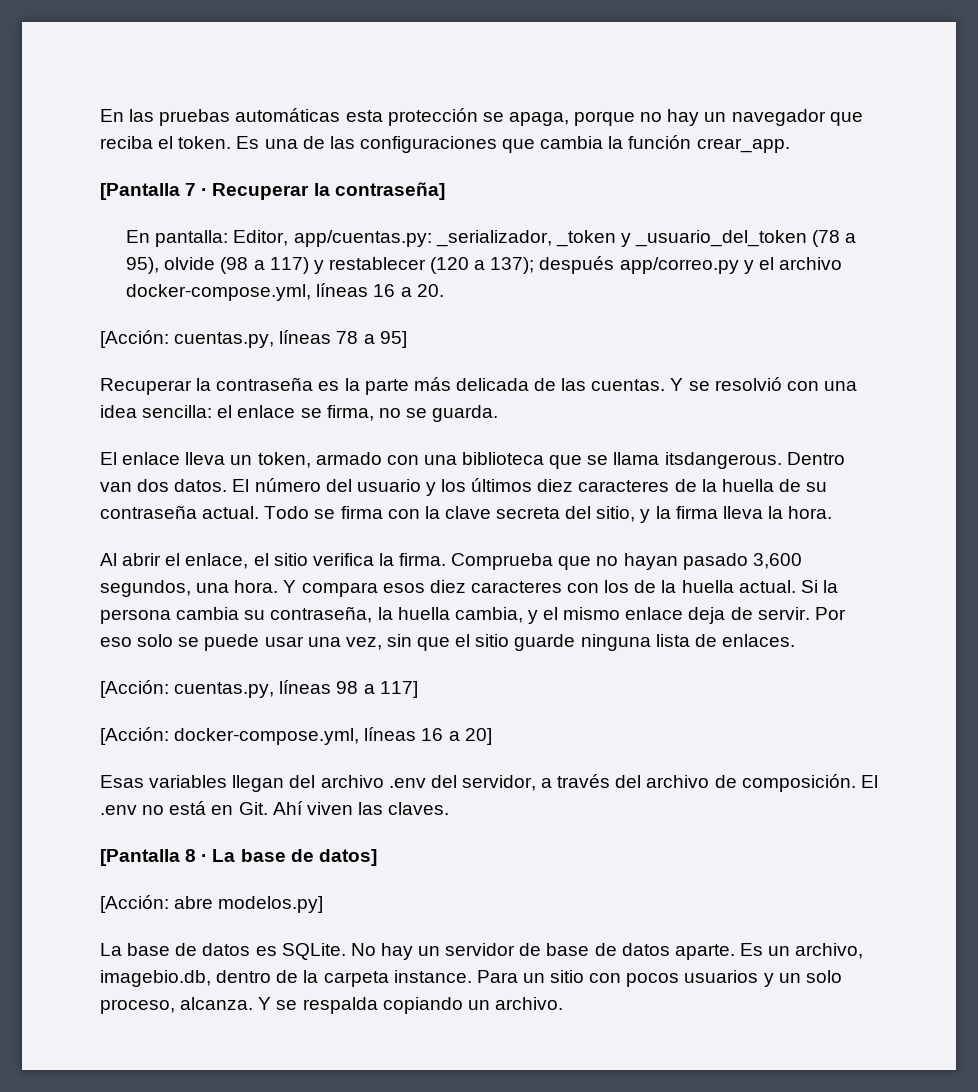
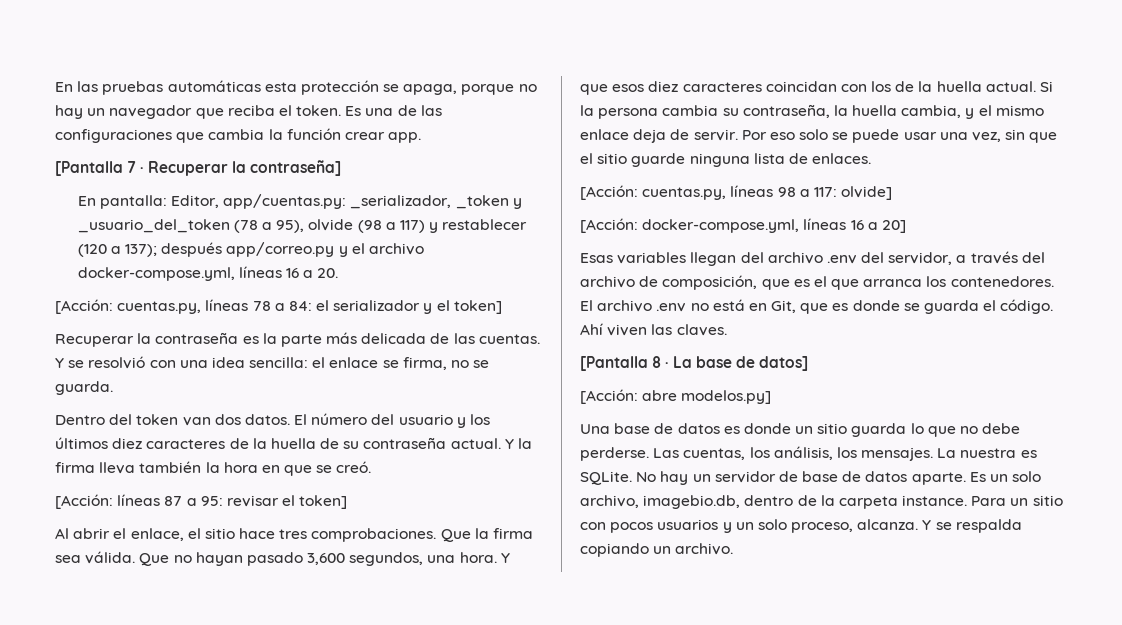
[696,138,790,153] crear_app. -> [344,132,422,143] crear app.
[379,331,407,348] 95] -> [288,300,502,314] 84: el serializador y el token]
[100,452,845,469] El enlace lleva un token, armado con una biblioteca que se llama itsdangerous. Dentro -> [55,414,179,425] Dentro del token
[264,506,833,523] Todo se firma con la clave secreta del sitio, y la firma lleva la hora. -> [504,438,533,449] [55,461,372,476] [55,494,348,509] Y la firma lleva también la hora en que se creó. // [Acción: líneas 87 a 95: revisar el token]
[312,553,592,570] verifica la firma. Comprueba que -> [239,528,534,542] [55,551,170,566] hace tres comprobaciones. Que la firma sea válida. Que
[301,582,378,597] compara -> [580,84,608,95] que
(562, 587) none -> [765,81,837,92] coincidan
[379,681,418,698] 117] -> [813,186,893,200] 117: olvide]
[741,774,878,792] [100,801,268,815] composición. El .env no está en Git. -> [662,275,1054,290] [580,299,1054,314] composición, que es el que arranca los contenedores. El archivo .env no está en Git, que es donde se guarda el código.
[100,943,122,956] La -> [580,424,610,434] Una
(277, 951) none -> [743,423,1021,437] [580,446,1037,461] donde un sitio guarda lo que no debe perderse. Las cuentas, los análisis, los mensajes. La nuestra es
(791, 951) none -> [1012,471,1042,482] solo

